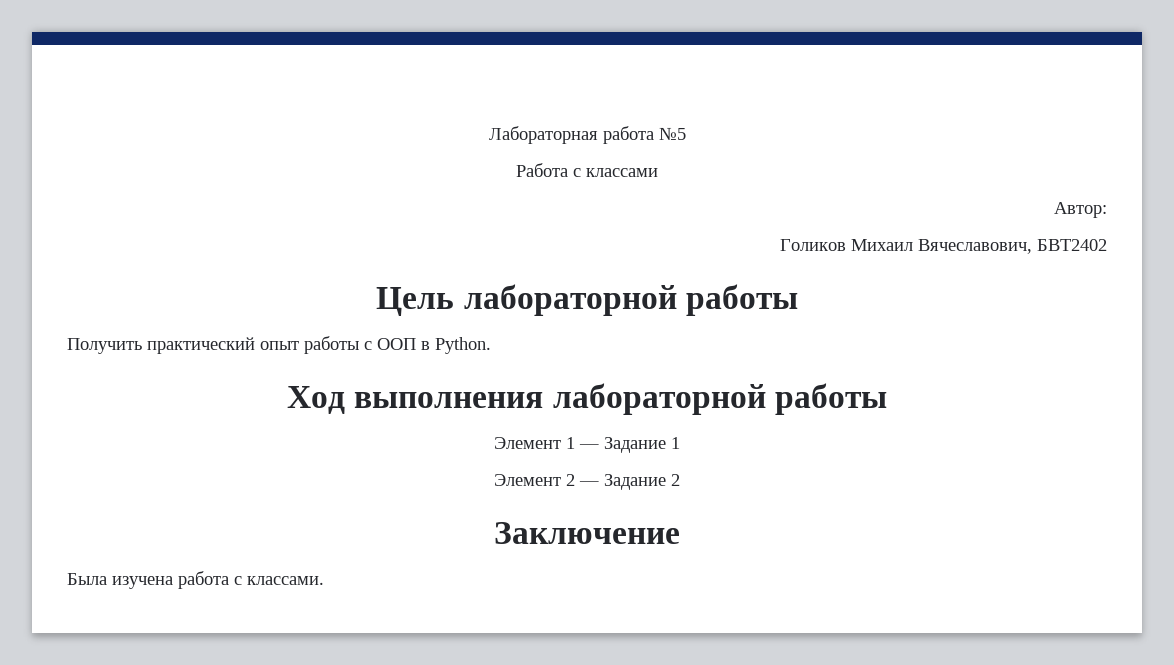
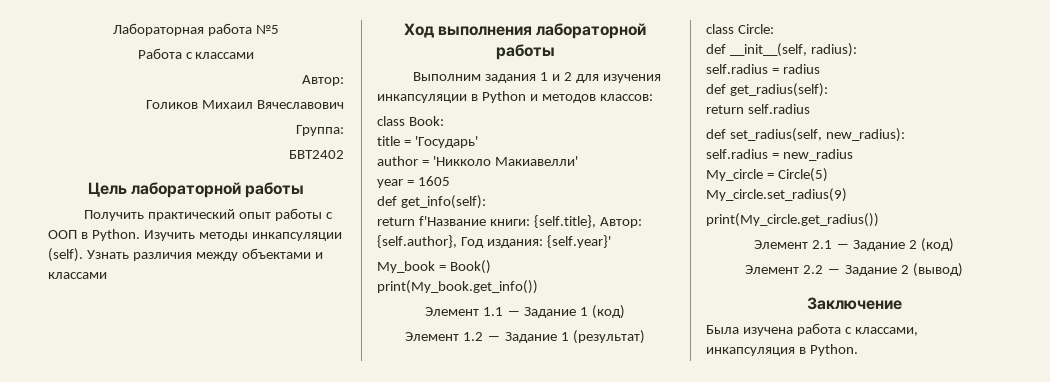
[918,239,1032,254] Вячеславович, -> [257,100,344,109] [296,125,344,136] Вячеславович // Группа: //
[287,383,887,415] [494,437,680,453] [494,474,680,490] // Ход выполнения лабораторной работы // Элемент 1 ― Задание 1 // Элемент 2 ― Задание 2 -> [143,230,342,241] [48,248,323,262] [48,272,107,279] [403,23,647,39] [495,44,555,60] [413,72,661,83] [377,91,653,103] [377,116,444,126] [377,136,478,148] [377,156,578,166] [377,176,450,188] [377,195,486,209] [377,215,642,228] [377,235,611,248] [377,260,491,274] [377,280,538,294] [424,305,626,319] [405,330,645,344] [706,24,774,34] [706,43,857,57] [706,64,820,74] [706,83,828,97] [706,104,810,114] [706,128,905,142] [706,149,853,161] [706,168,828,182] [706,188,847,202] [706,213,879,227] [753,238,955,252] [745,263,963,277] Изучить методы инкапсуляции (self). Узнать различия между объектами и классами // Ход выполнения лабораторной работы // Выполним задания 1 и 2 для изучения инкапсуляции в Python и методов классов: // class Book: // title = 'Государь' // author = 'Никколо Макиавелли' // year = 1605 // def get_info(self): // return f'Название книги: {self.title}, Автор: {self.author}, Год издания: {self.year}' // My_book = Book() // print(My_book.get_info()) // Элемент 1.1 ― Задание 1 (код) // Элемент 1.2 ― Задание 1 (результат) // class Circle: // def __init__(self, radius): // self.radius = radius // def get_radius(self): // return self.radius // def set_radius(self, new_radius): // self.radius = new_radius // My_circle = Circle(5) // My_circle.set_radius(9) // print(My_circle.get_radius()) // Элемент 2.1 ― Задание 2 (код) // Элемент 2.2 ― Задание 2 (вывод)
[247,576,324,585] классами. -> [854,327,918,336] [706,344,858,356] классами, инкапсуляция в Python.

